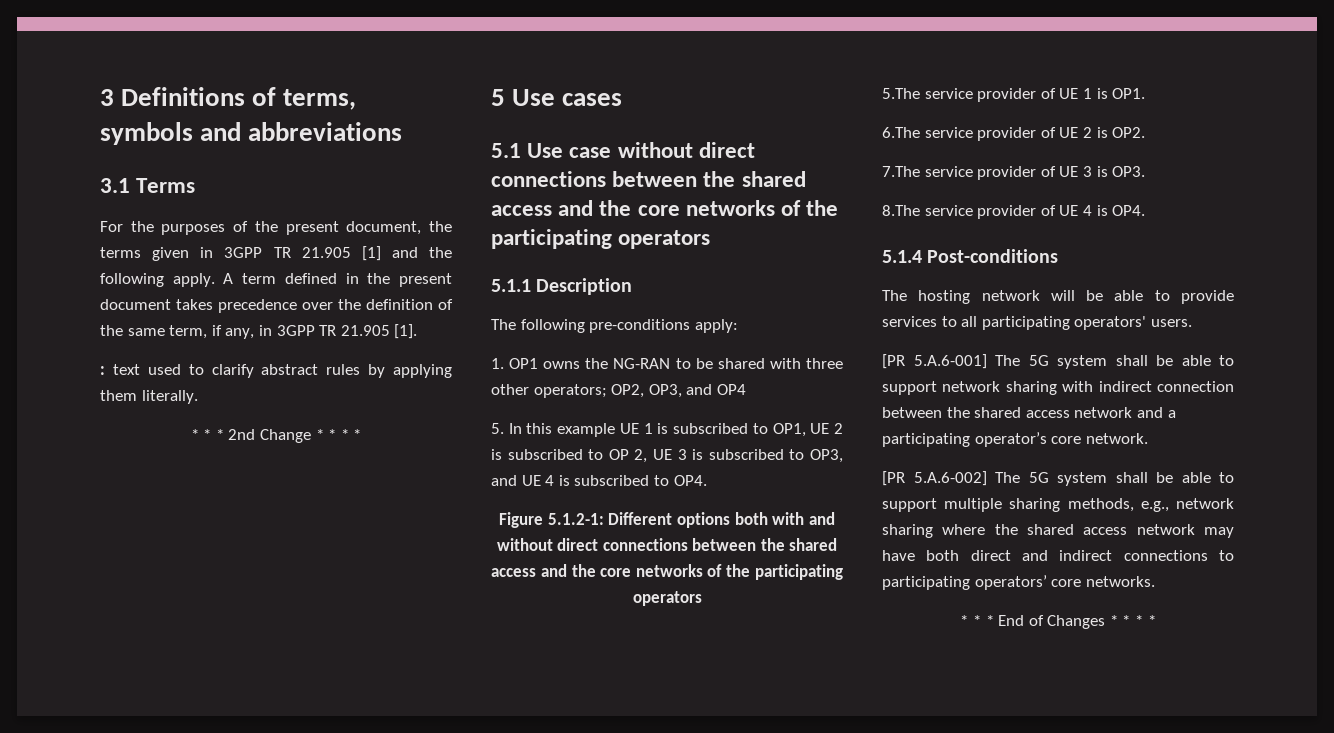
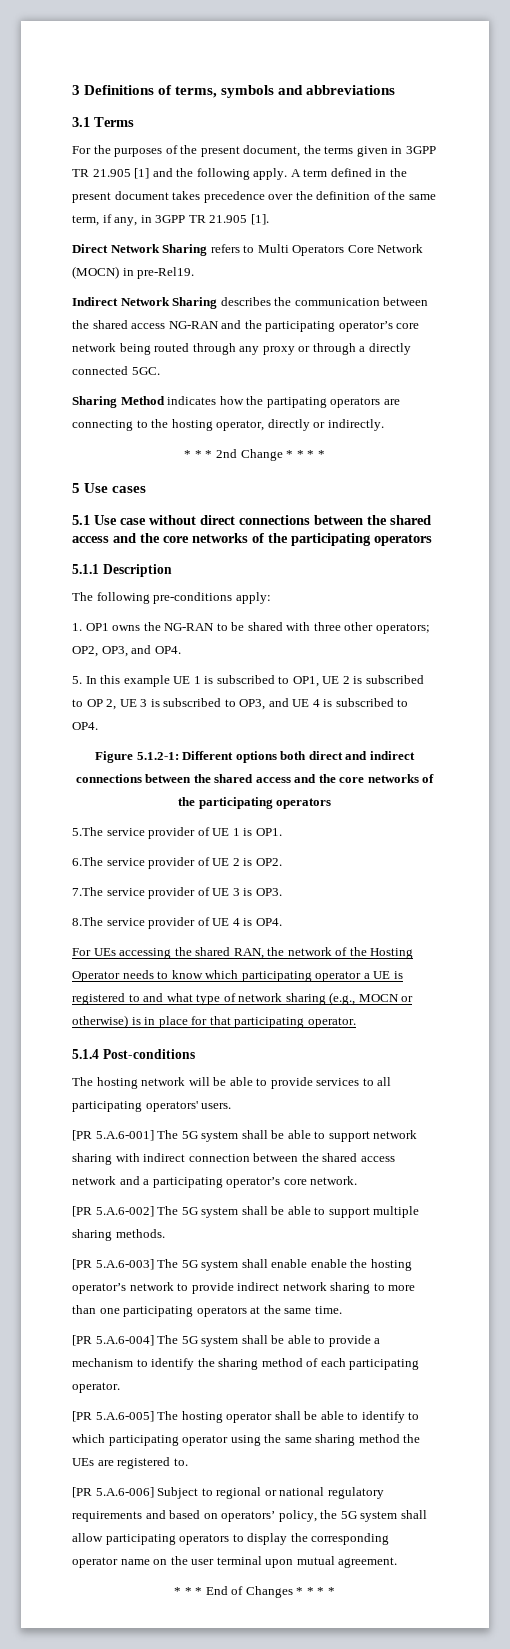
[100,364,452,378] [100,390,198,404] : text used to clarify abstract rules by applying them literally. -> [72,244,424,256] [72,266,195,279] [72,297,429,309] [72,320,420,332] [72,343,411,355] [72,366,160,375] [72,396,400,408] [72,419,384,431] Direct Network Sharing refers to Multi Operators Core Network (MOCN) in pre-Rel19. // Indirect Network Sharing describes the communication between the shared access NG-RAN and the participating operator’s core network being routed through any proxy or through a directly connected 5GC. // Sharing Method indicates how the partipating operators are connecting to the hosting operator, directly or indirectly.
[716,384,746,395] OP4 -> [154,646,181,654] OP4.
[772,512,835,525] [496,538,599,551] with and without direct -> [308,751,415,760] direct and indirect
(1146, 210) none -> [72,947,414,959] [72,970,403,982] [72,992,414,1005] [72,1015,356,1028] // For UEs accessing the shared RAN, the network of the Hosting Operator needs to know which participating operator a UE is registered to and what type of network sharing (e.g., MOCN or otherwise) is in place for that participating operator.
[1067,498,1234,512] [882,524,1234,538] [882,550,1234,561] [882,575,1155,590] methods, e.g., network sharing where the shared access network may have both direct and indirect connections to participating operators’ core networks. -> [115,1229,165,1238] [72,1259,412,1271] [72,1282,416,1294] [72,1305,342,1317] [72,1335,381,1347] [72,1358,420,1370] [72,1382,120,1393] [72,1411,420,1423] [72,1434,421,1446] [72,1457,188,1469] [72,1487,384,1499] [72,1510,427,1522] [72,1533,390,1545] [72,1556,398,1568] methods. // [PR 5.A.6-003] The 5G system shall enable enable the hosting operator’s network to provide indirect network sharing to more than one participating operators at the same time. // [PR 5.A.6-004] The 5G system shall be able to provide a mechanism to identify the sharing method of each participating operator. // [PR 5.A.6-005] The hosting operator shall be able to identify to which participating operator using the same sharing method the UEs are registered to. // [PR 5.A.6-006] Subject to regional or national regulatory requirements and based on operators’ policy, the 5G system shall allow participating operators to display the corresponding operator name on the user terminal upon mutual agreement.

